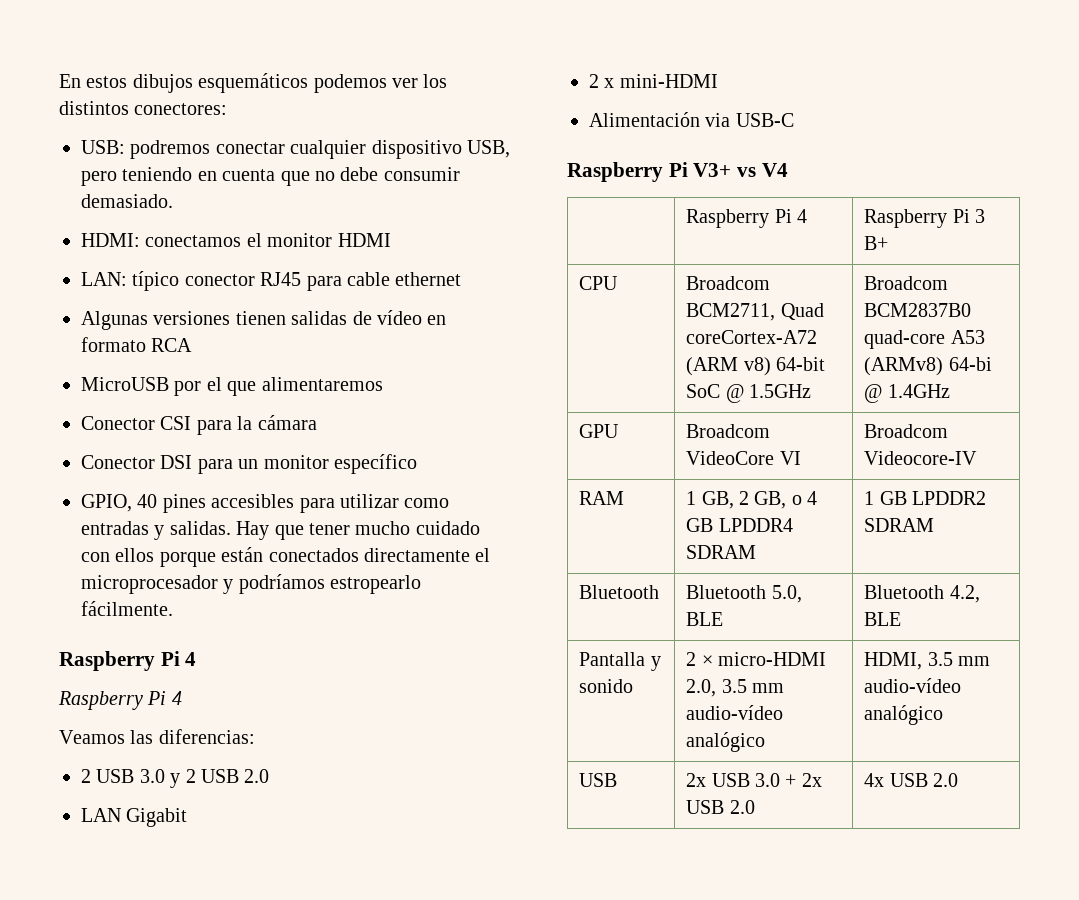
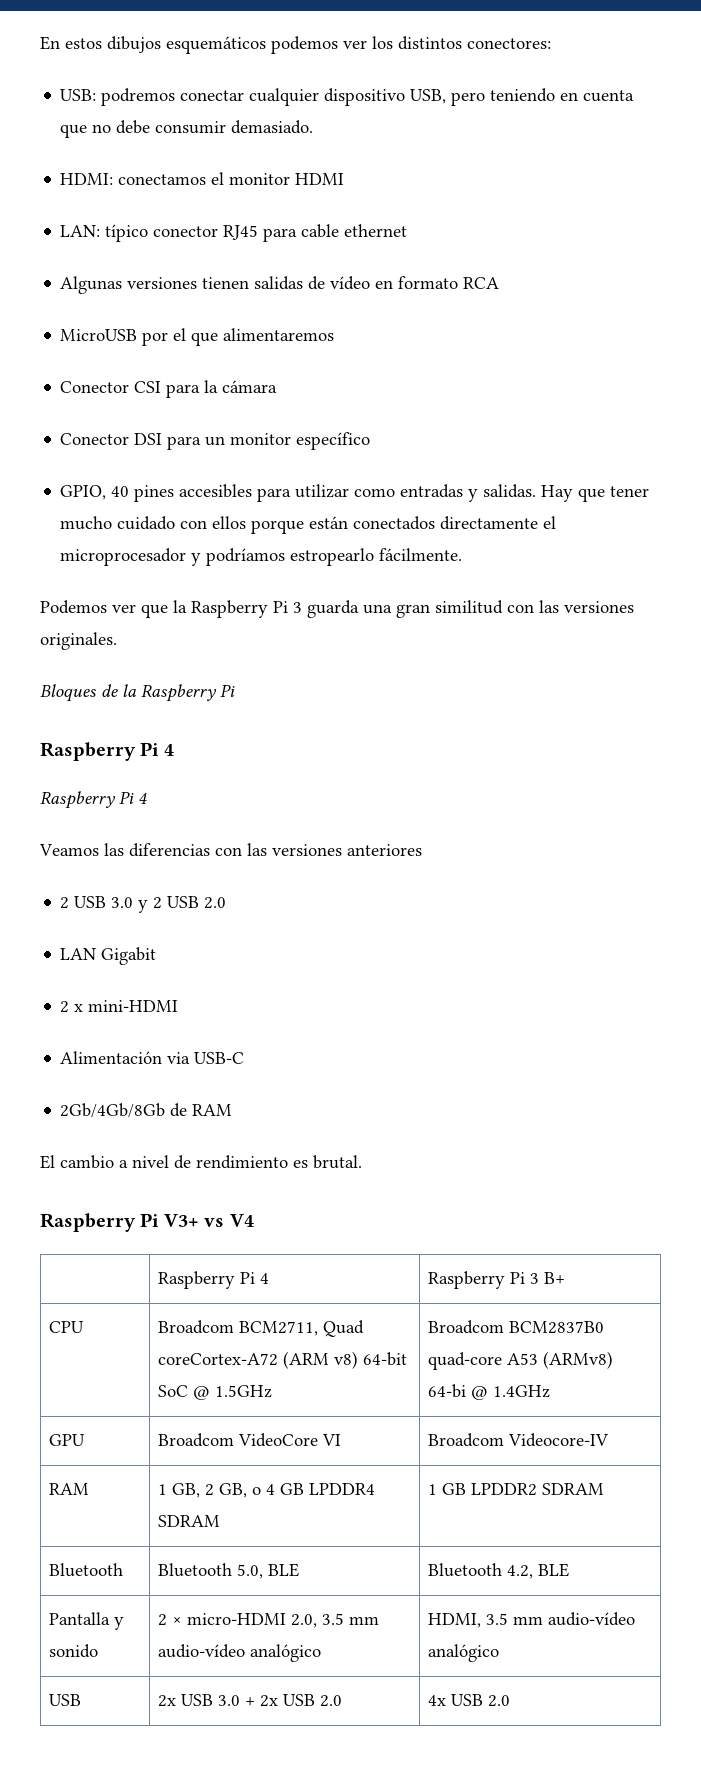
(173, 608) none -> [40,600,634,618] [40,632,117,650] [40,684,235,702] // Podemos ver que la Raspberry Pi 3 guarda una gran similitud con las versiones originales. // Bloques de la Raspberry Pi
[158,729,255,744] diferencias: -> [129,843,422,857] diferencias con las versiones anteriores
(794, 120) none -> [60,1103,233,1118] [40,1155,362,1169] // 2Gb/4Gb/8Gb de RAM // El cambio a nivel de rendimiento es brutal.

